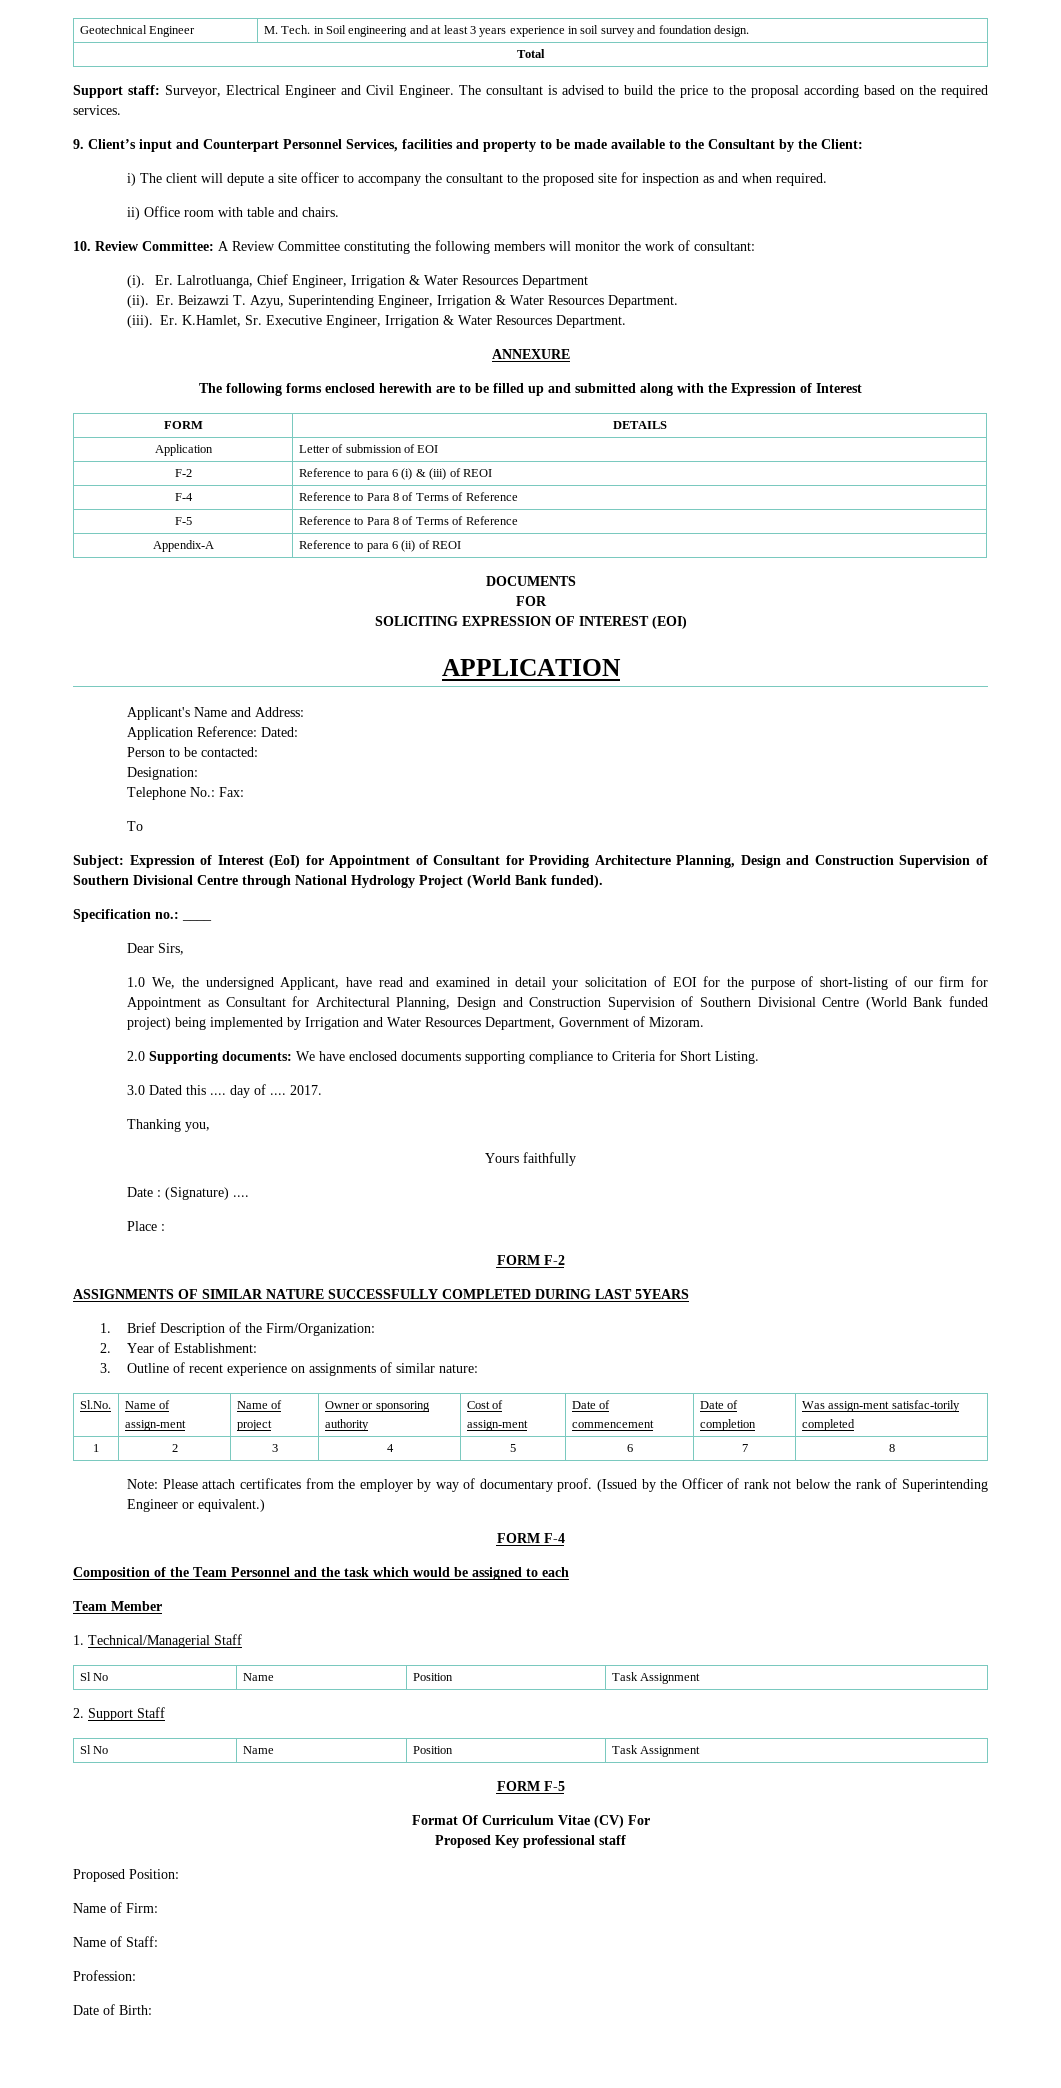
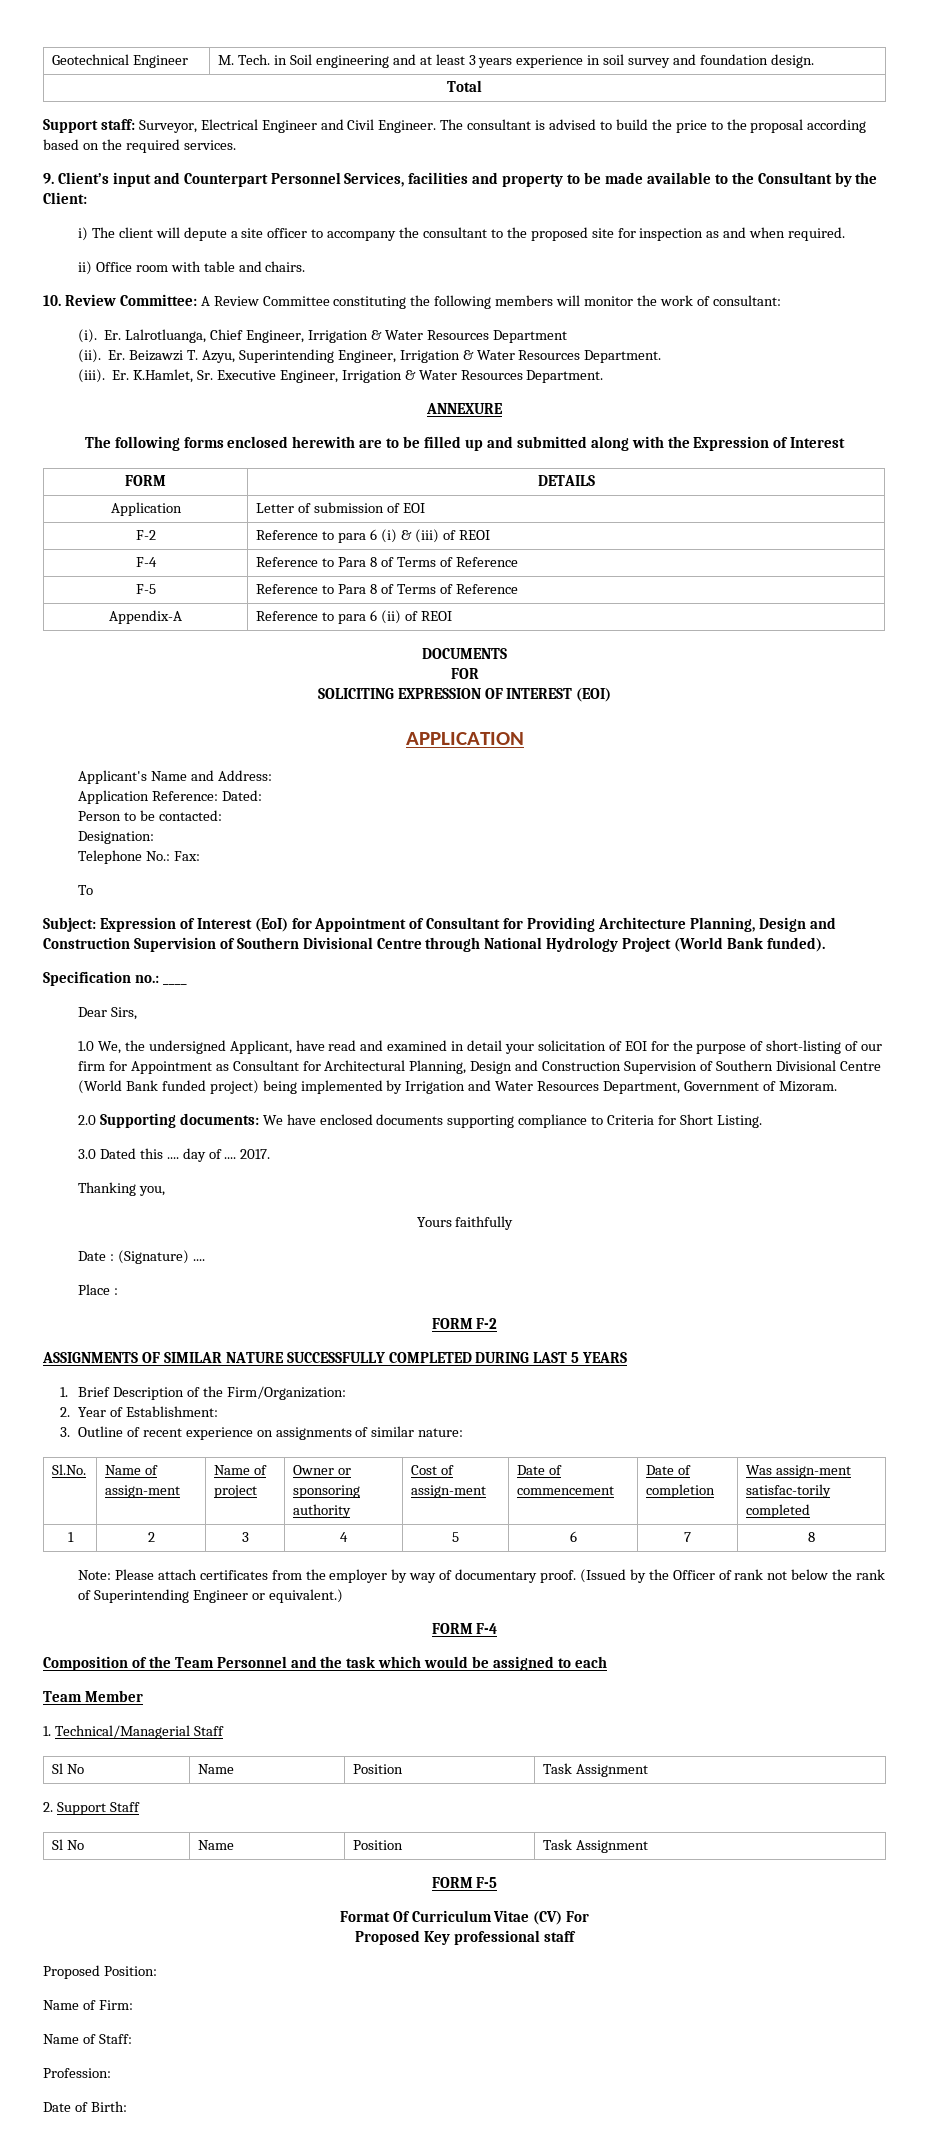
[635,1289,689,1299] 5YEARS -> [571,1352,628,1363] 5 YEARS

